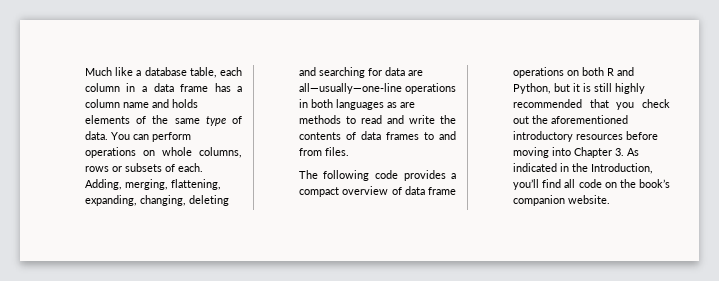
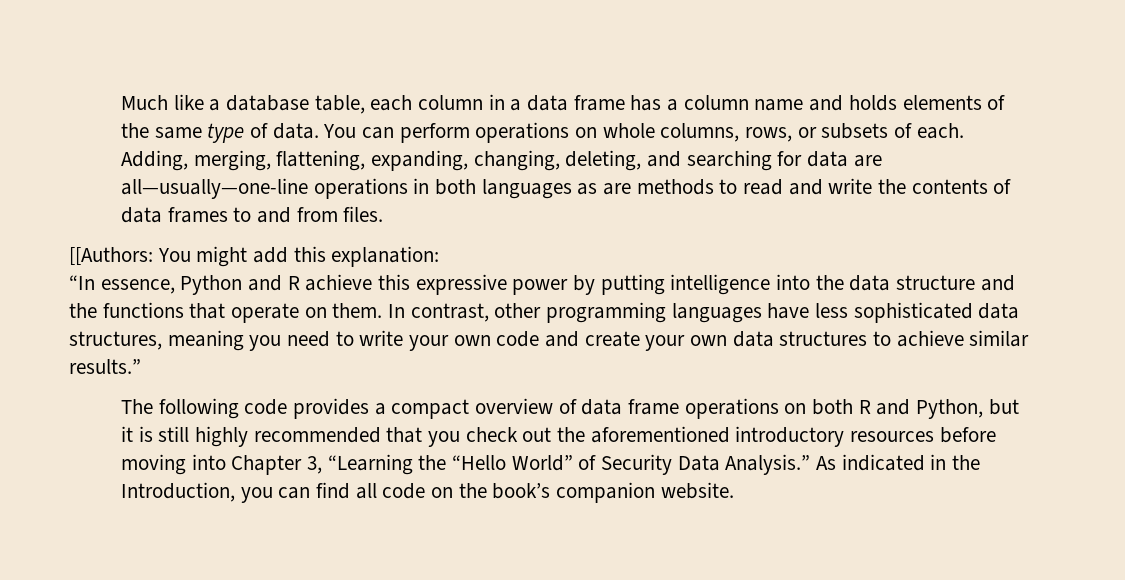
[84,166,109,172] rows -> [745,127,793,142] rows,
[188,195,229,206] deleting -> [565,150,642,171] deleting,
(349, 151) none -> [69,246,440,267] [69,274,1015,295] [69,302,1020,323] [69,330,1030,351] [69,359,141,374] // [[Authors: You might add this explanation: // “In essence, Python and R achieve this expressive power by putting intelligence into the data structure and the functions that operate on them. In contrast, other programming languages have less sophisticated data structures, meaning you need to write your own code and create your own data structures to achieve similar results.”
[614,148,624,156] 3. -> [307,454,811,475] 3, “Learning the “Hello World” of Security Data Analysis.”
[512,179,539,190] you’ll -> [240,487,311,503] you can

